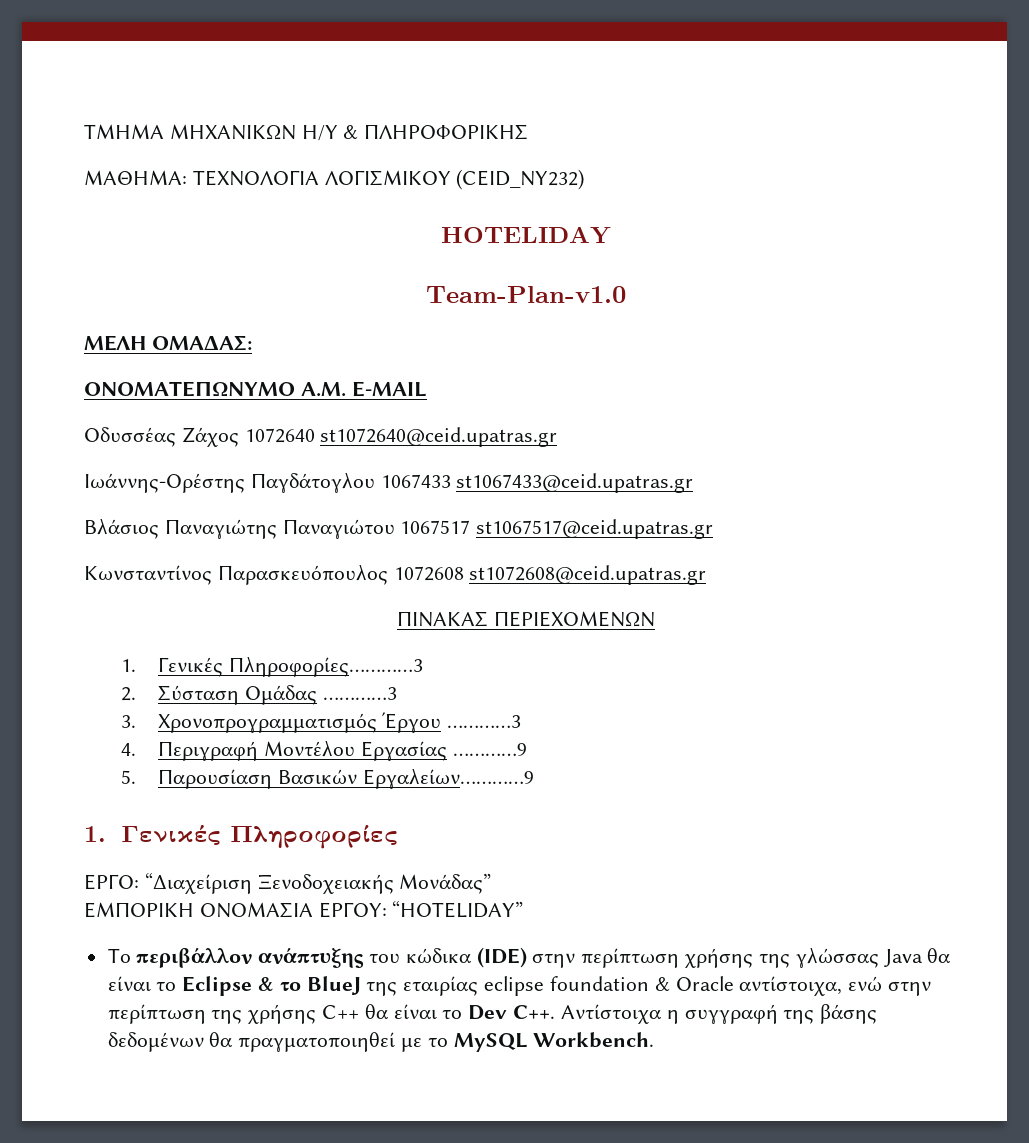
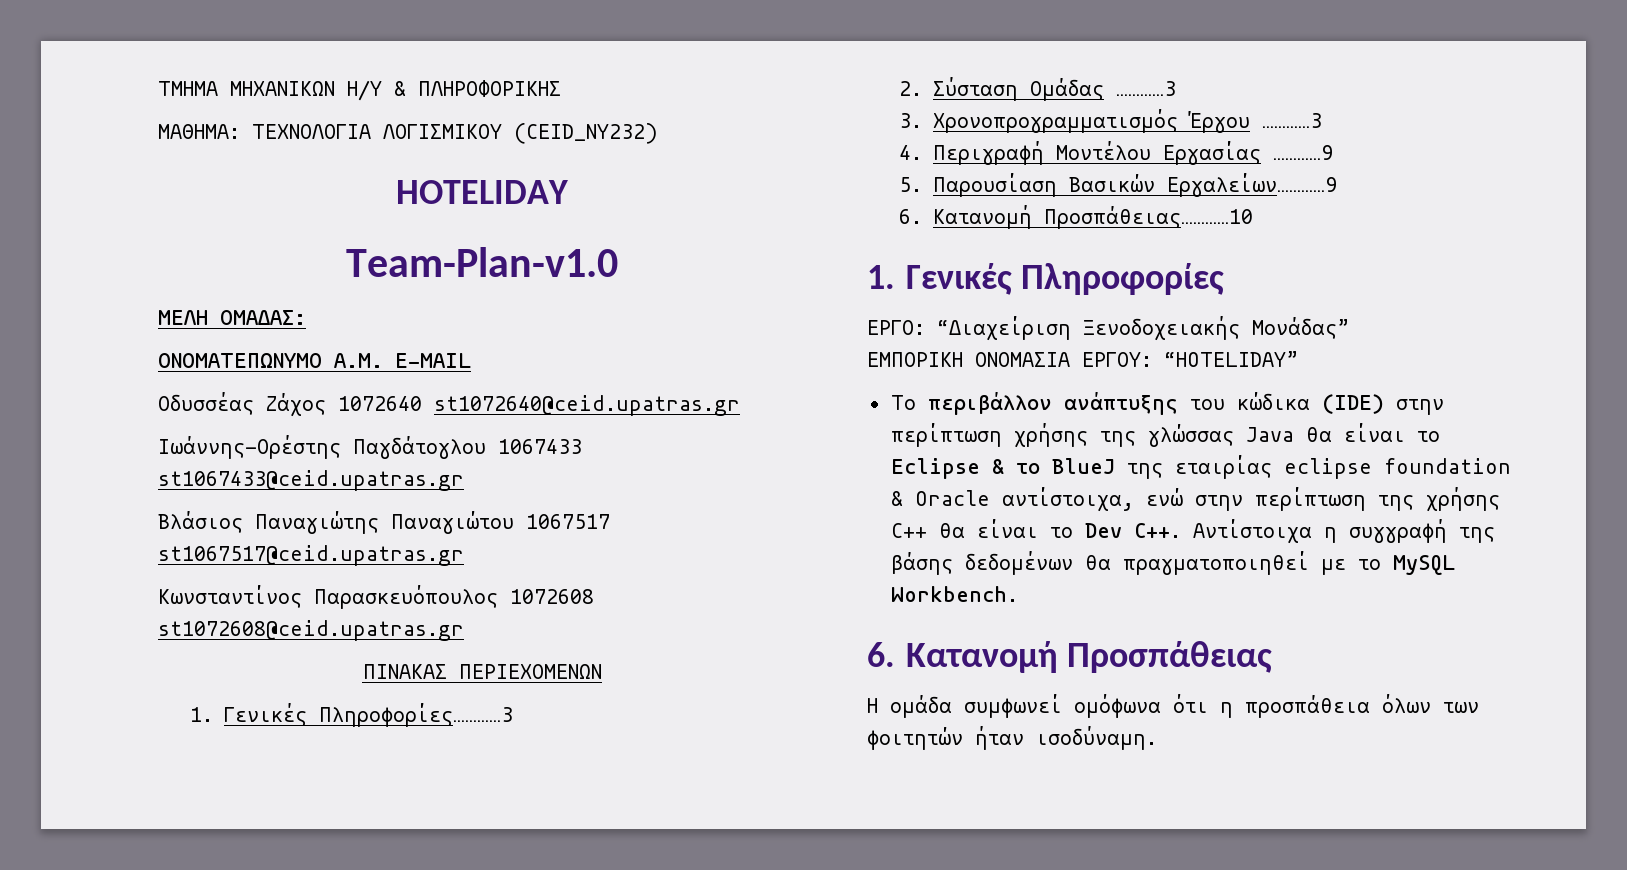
(534, 778) none -> [898,205,1253,229] // 6. Κατανομή Προσπάθειας…………10
(655, 1040) none -> [867,641,1273,673] [867,694,1479,718] [867,726,1157,750] // 6. Κατανομή Προσπάθειας // Η ομάδα συμφωνεί ομόφωνα ότι η προσπάθεια όλων των φοιτητών ήταν ισοδύναμη.

